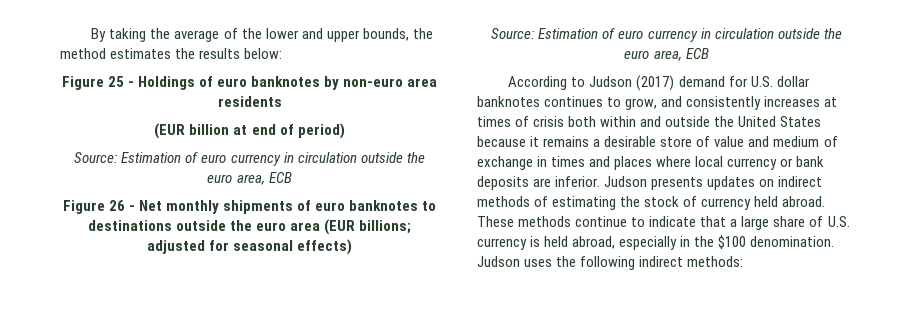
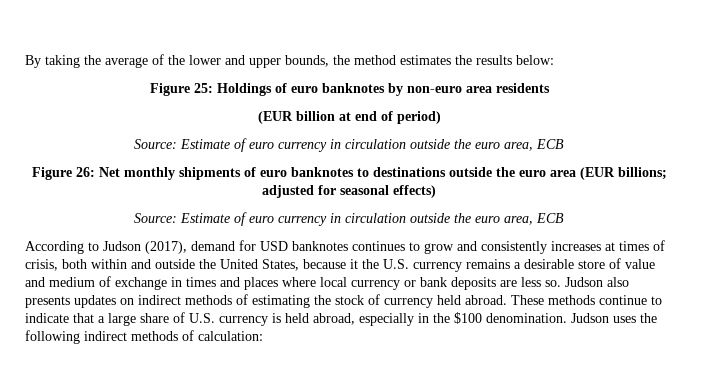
[107,76,134,87] 25 - -> [193,83,213,93] 25:
[121,152,182,163] Estimation -> [180,139,230,149] Estimate
[108,200,135,211] 26 - -> [75,167,95,177] 26:
[538,28,599,39] Estimation -> [180,213,230,223] Estimate
[636,75,675,91] (2017) -> [145,241,187,254] (2017),
[750,76,810,87] U.S. dollar -> [260,241,288,251] USD
[625,98,658,110] grow, -> [424,243,454,254] grow
[533,116,565,127] crisis -> [25,259,58,271] crisis,
[780,116,822,127] States -> [262,259,299,271] States,
(540, 141) none -> [362,259,462,272] the U.S. currency
[555,176,648,187] inferior. Judson -> [521,277,629,287] less so. Judson also
[687,256,744,267] methods: -> [131,330,263,341] methods of calculation:

